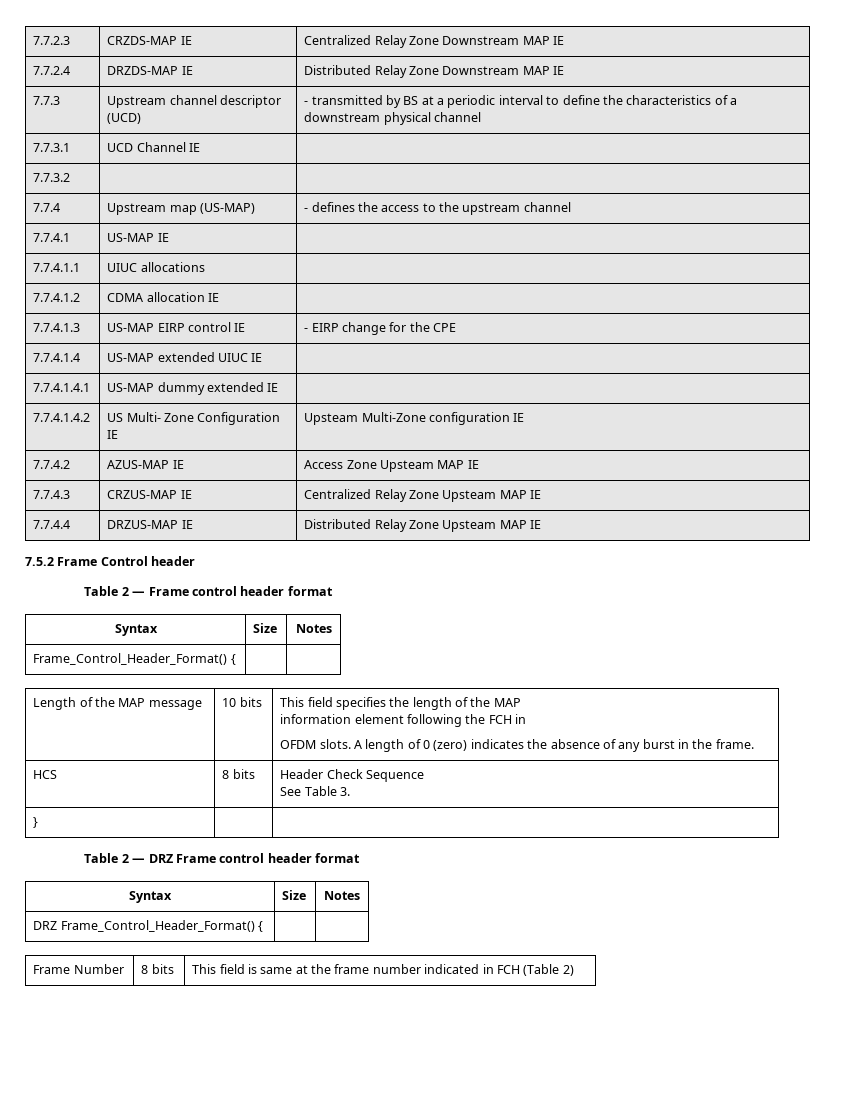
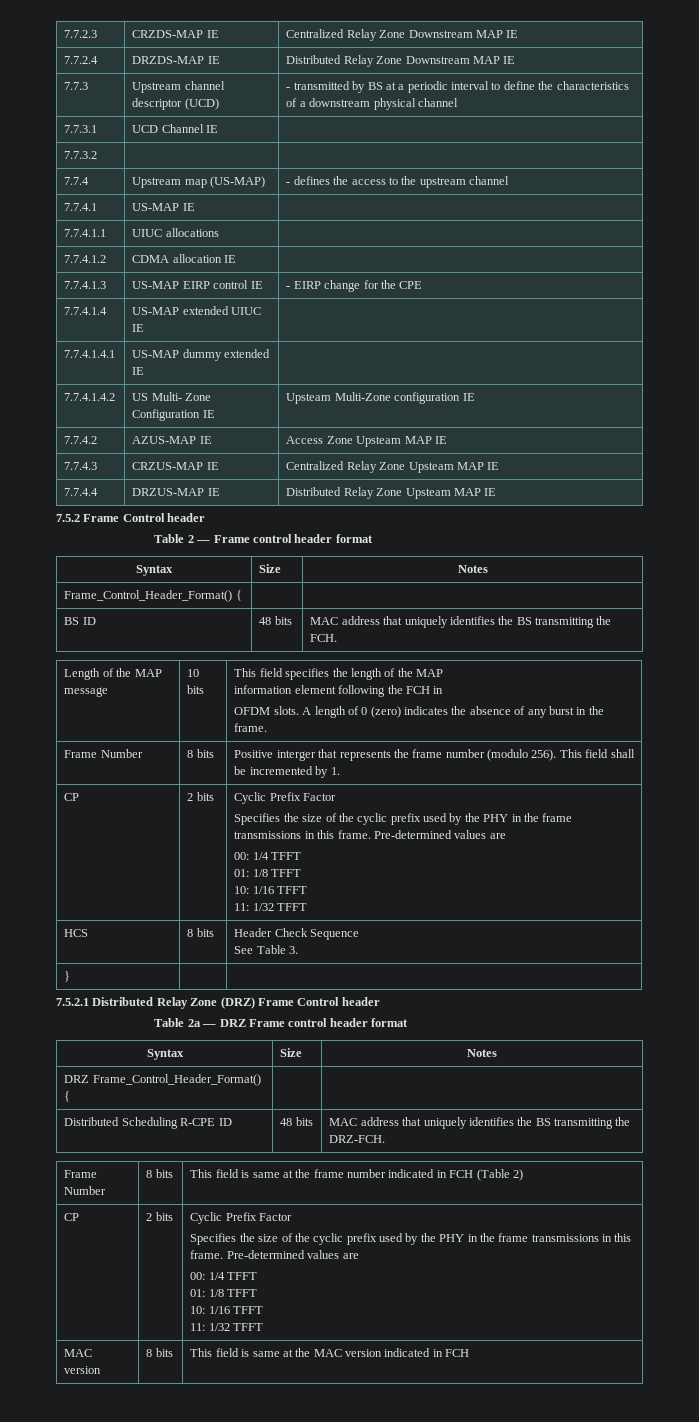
(236, 659) none -> [64,617,96,625] [259,616,292,625] [310,616,612,628] [310,634,338,642] // BS ID | 48 bits | MAC address that uniquely identifies the BS transmitting the FCH.
(754, 744) none -> [64,749,143,758] [187,749,214,758] [234,749,635,761] [234,766,340,778] [64,793,80,801] [187,792,214,801] [234,792,337,804] [234,813,573,825] [234,830,506,839] [234,852,302,860] [234,869,302,877] [234,886,308,894] [234,903,308,911] // Frame Number | 8 bits | Positive interger that represents the frame number (modulo 256). This field shall be incremented by 1. // CP | 2 bits | Cyclic Prefix Factor // Specifies the size of the cyclic prefix used by the PHY in the frame transmissions in this frame. Pre-determined values are // 00: 1/4 TFFT // 01: 1/8 TFFT // 10: 1/16 TFFT // 11: 1/32 TFFT
[84,853,129,863] // Table 2 -> [56,997,380,1009] [154,1018,201,1027] // 7.5.2.1 Distributed Relay Zone (DRZ) Frame Control header // Table 2a
(263, 926) none -> [64,1117,232,1129] [280,1117,313,1126] [329,1117,631,1129] [329,1135,386,1143] // Distributed Scheduling R-CPE ID | 48 bits | MAC address that uniquely identifies the BS transmitting the DRZ-FCH.
(574, 970) none -> [64,1213,80,1221] [146,1212,173,1221] [190,1212,293,1224] [190,1233,632,1245] [190,1250,359,1259] [190,1272,258,1280] [190,1289,258,1297] [190,1306,264,1314] [190,1323,264,1331] [64,1349,93,1357] [64,1366,102,1374] [146,1348,173,1357] [190,1348,470,1357] // CP | 2 bits | Cyclic Prefix Factor // Specifies the size of the cyclic prefix used by the PHY in the frame transmissions in this frame. Pre-determined values are // 00: 1/4 TFFT // 01: 1/8 TFFT // 10: 1/16 TFFT // 11: 1/32 TFFT // MAC version | 8 bits | This field is same at the MAC version indicated in FCH

